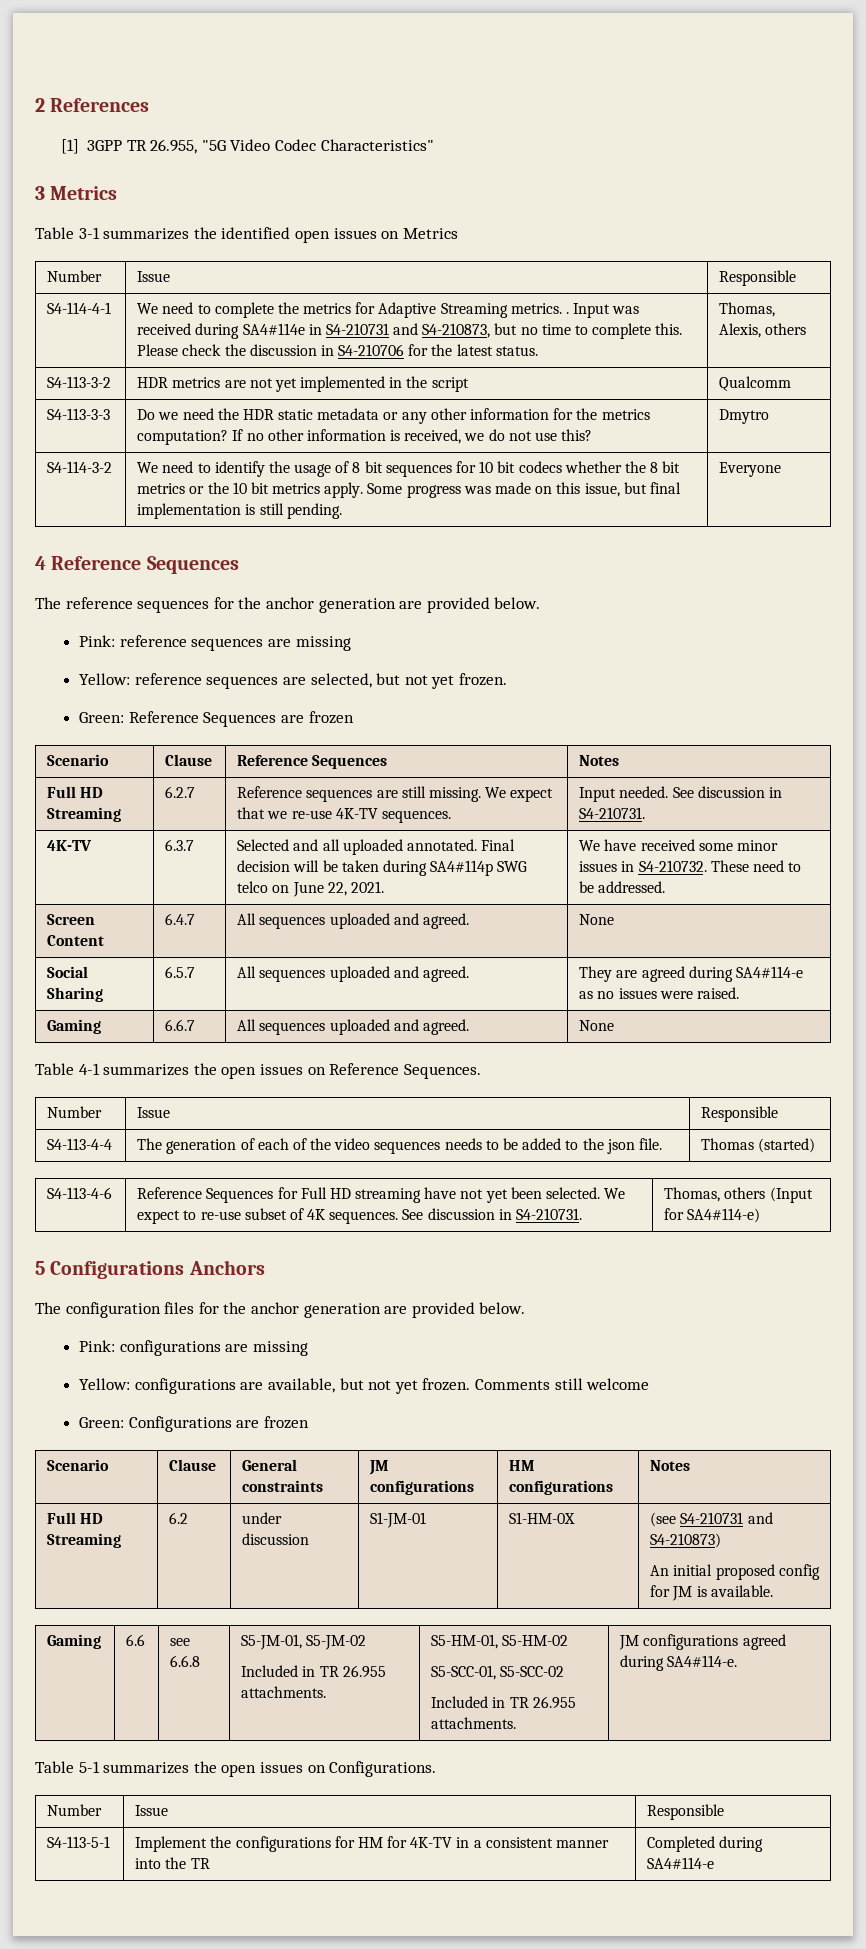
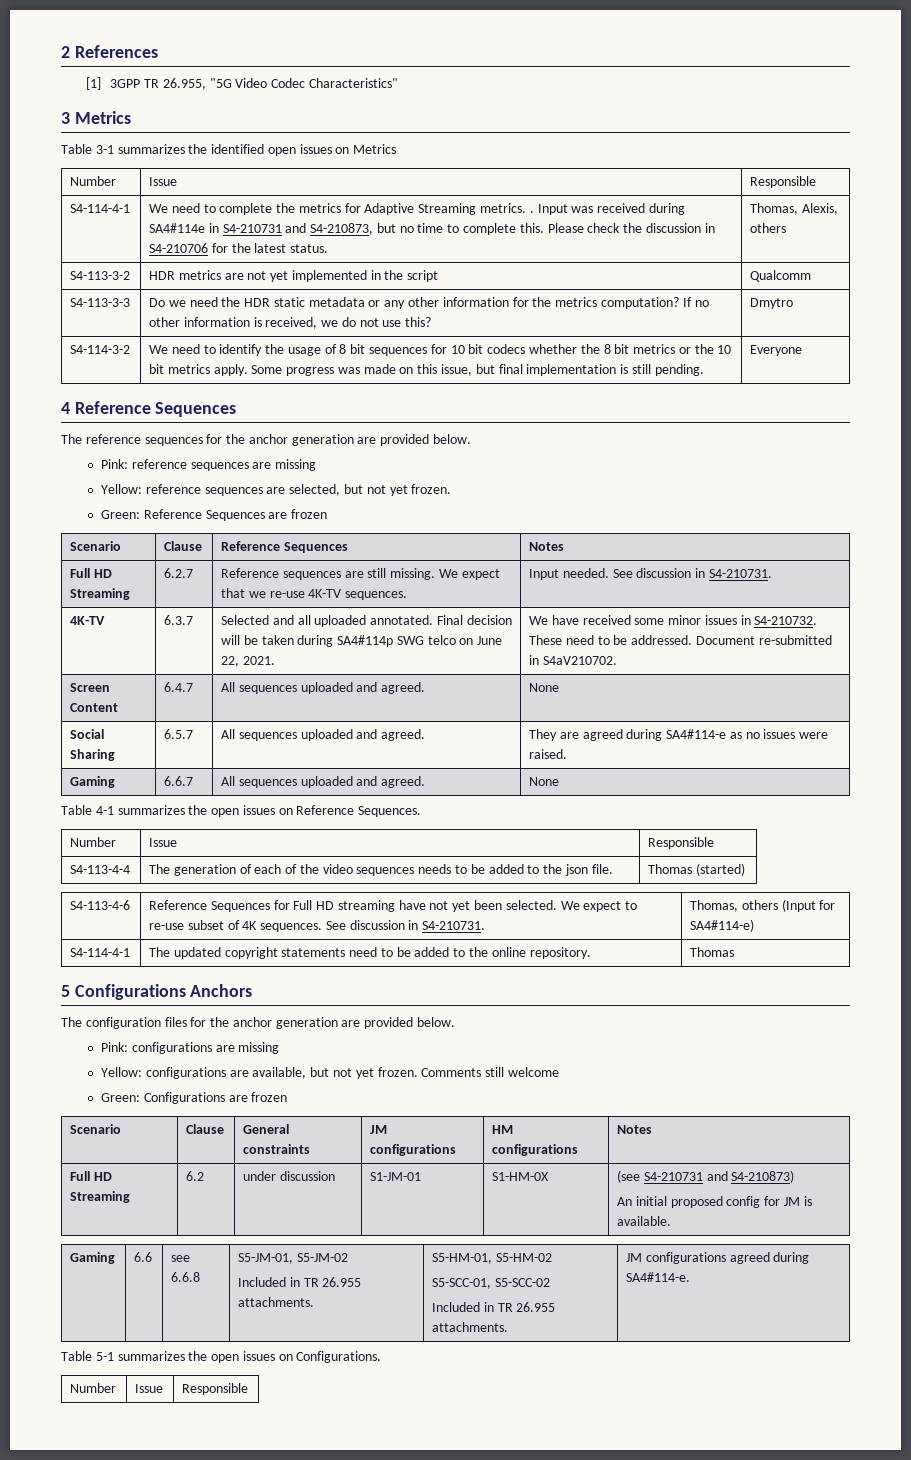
(666, 887) none -> [695,635,832,645] [529,655,617,665] Document re-submitted in S4aV210702.
(761, 1215) none -> [70,948,131,957] [149,947,591,959] [690,947,735,957] // S4-114-4-1 | The updated copyright statements need to be added to the online repository. | Thomas
[47,1836,111,1848] [135,1836,609,1852] [135,1857,210,1869] [647,1836,764,1852] [647,1857,715,1869] // S4-113-5-1 | Implement the configurations for HM for 4K-TV in a consistent manner into the TR | Completed during SA4#114-e -> (249, 1389) none

